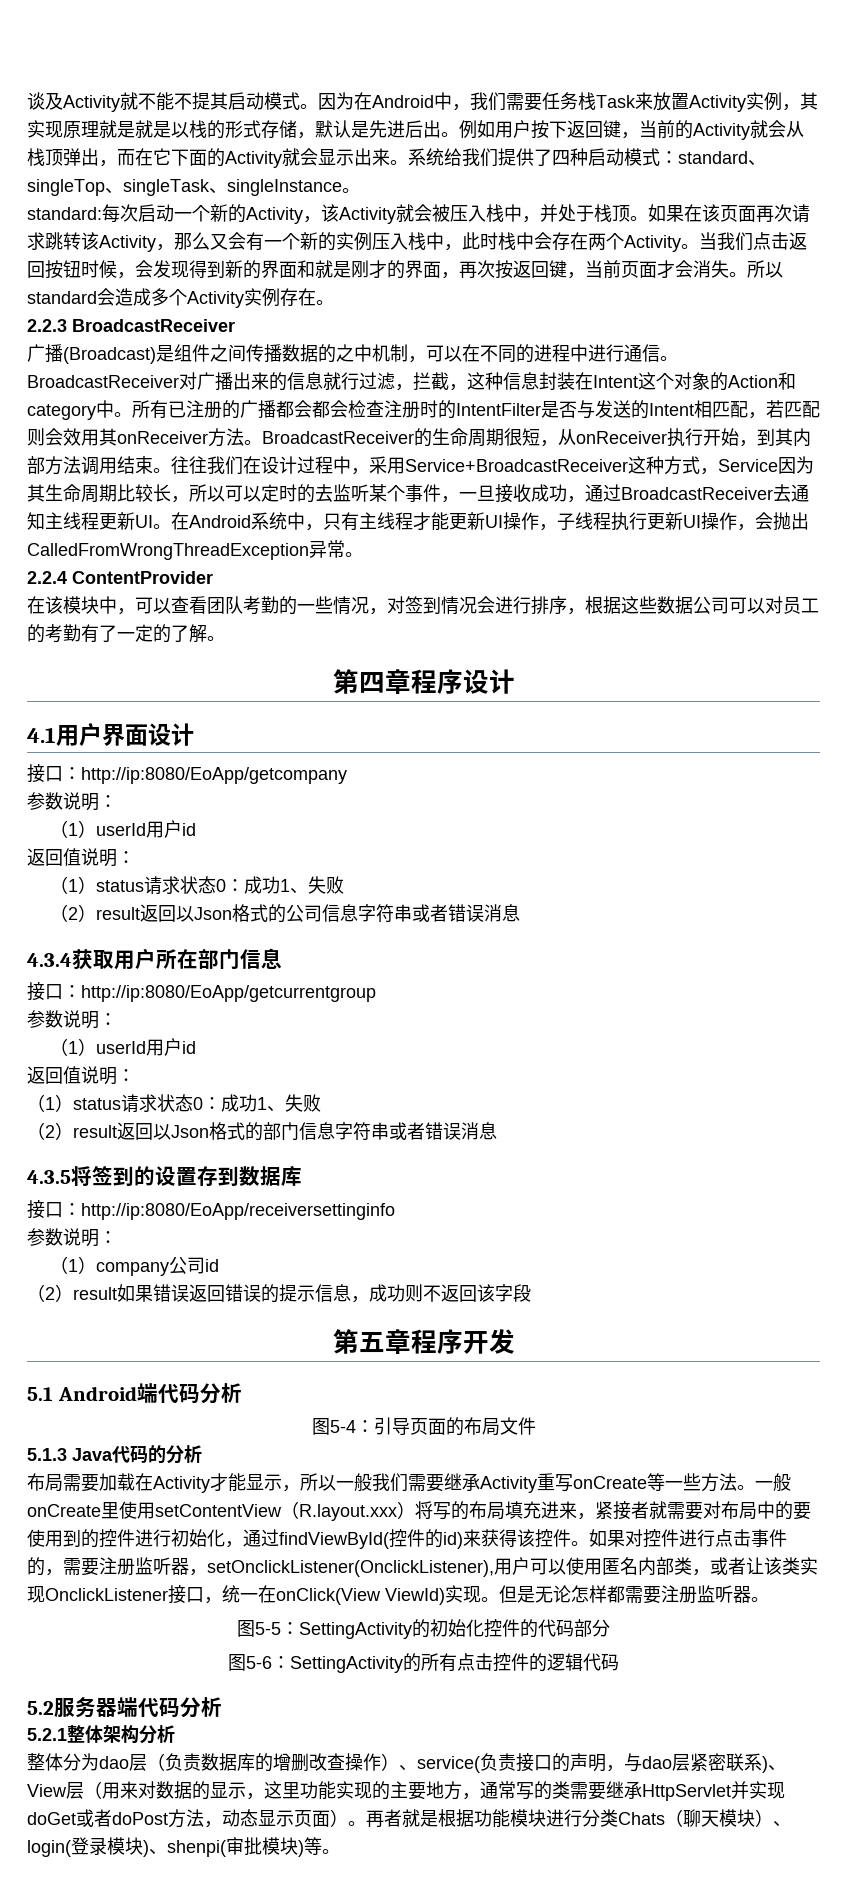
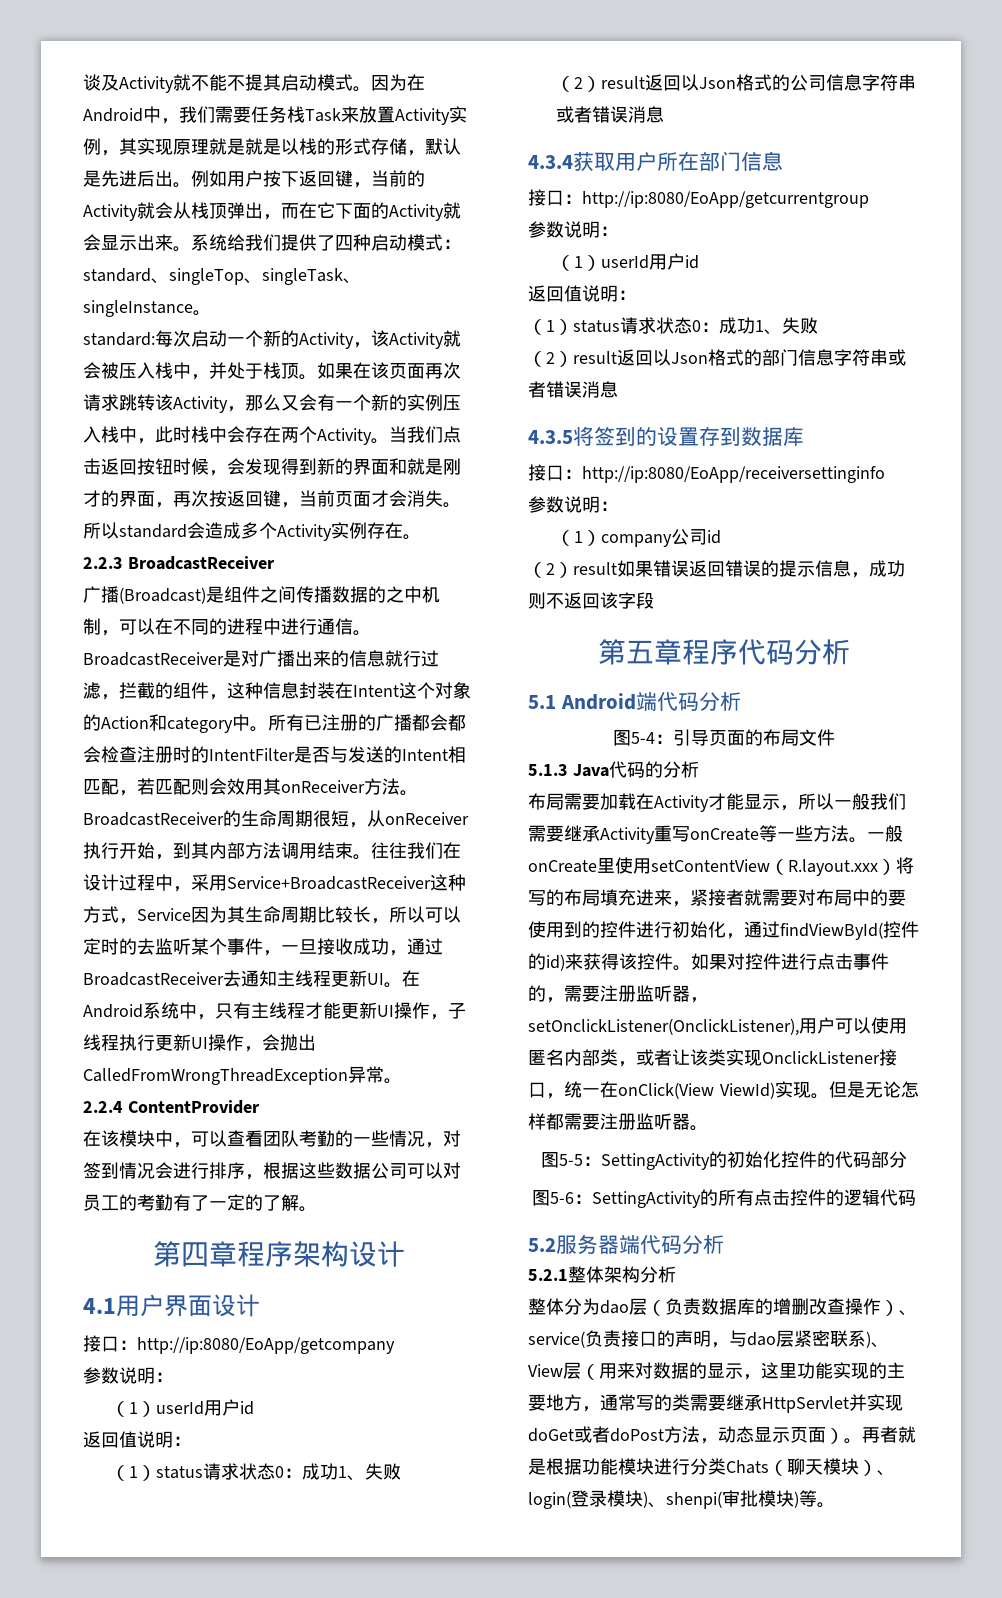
(179, 381) none -> [223,650,241,667] 是
(449, 381) none -> [155,682,209,699] 的组件
(463, 681) none -> [292,1241,349,1267] 架构
[462,1329,515,1354] 开发 -> [737,639,850,665] 代码分析

